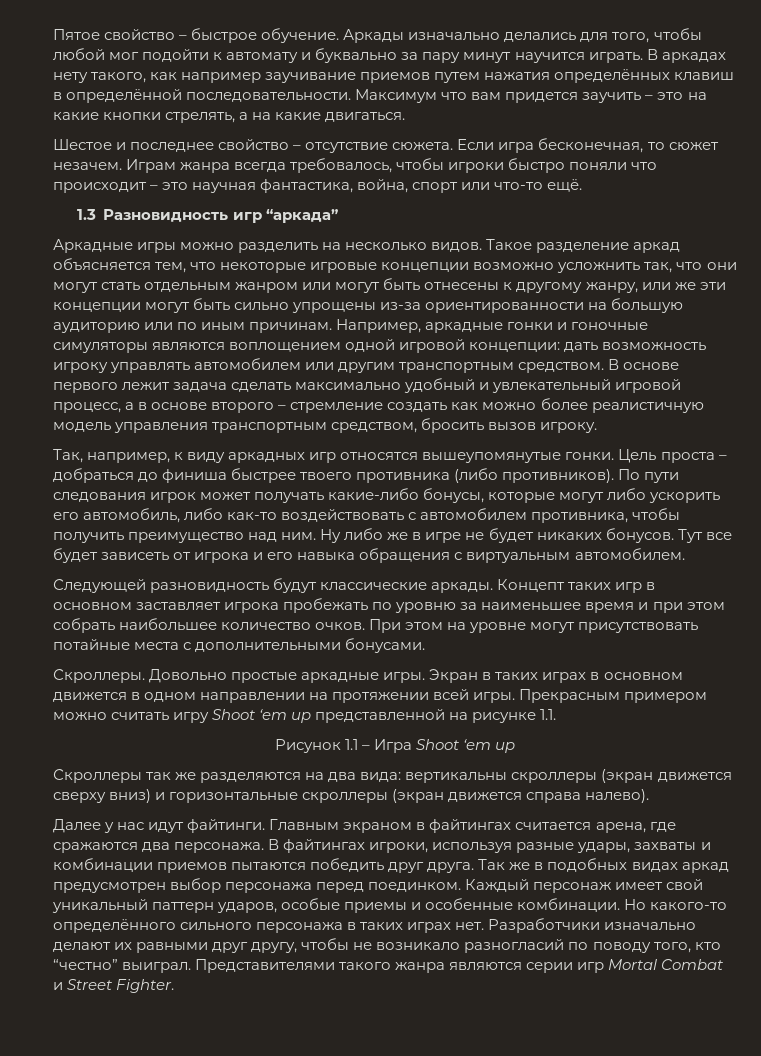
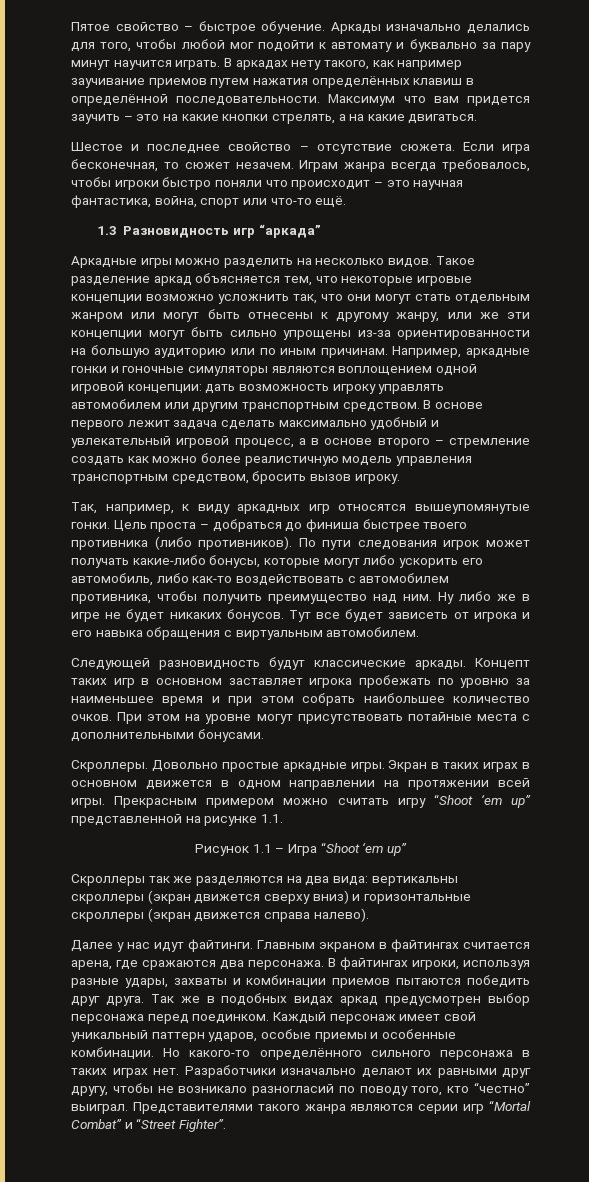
[212,709,312,723] Shoot ‘em up -> [433,794,531,808] “Shoot ‘em up”
[416,739,516,753] Shoot ‘em up -> [320,842,407,856] “Shoot ‘em up”
[608,959,724,970] [53,979,175,993] Mortal Combat и Street Fighter. -> [488,1100,531,1111] [71,1118,226,1132] “Mortal Combat” и “Street Fighter”.

